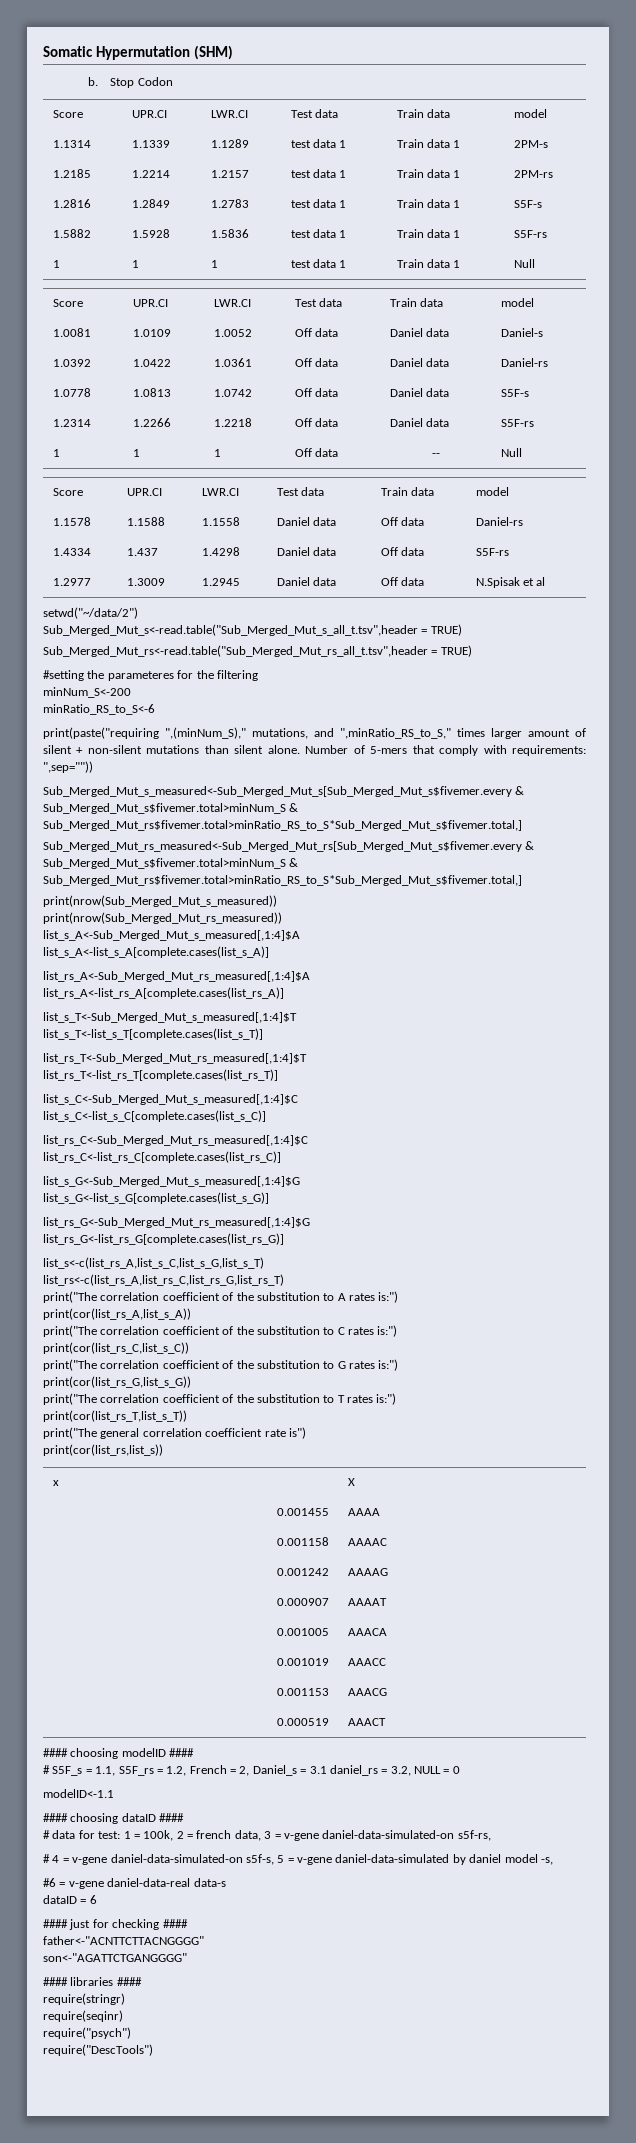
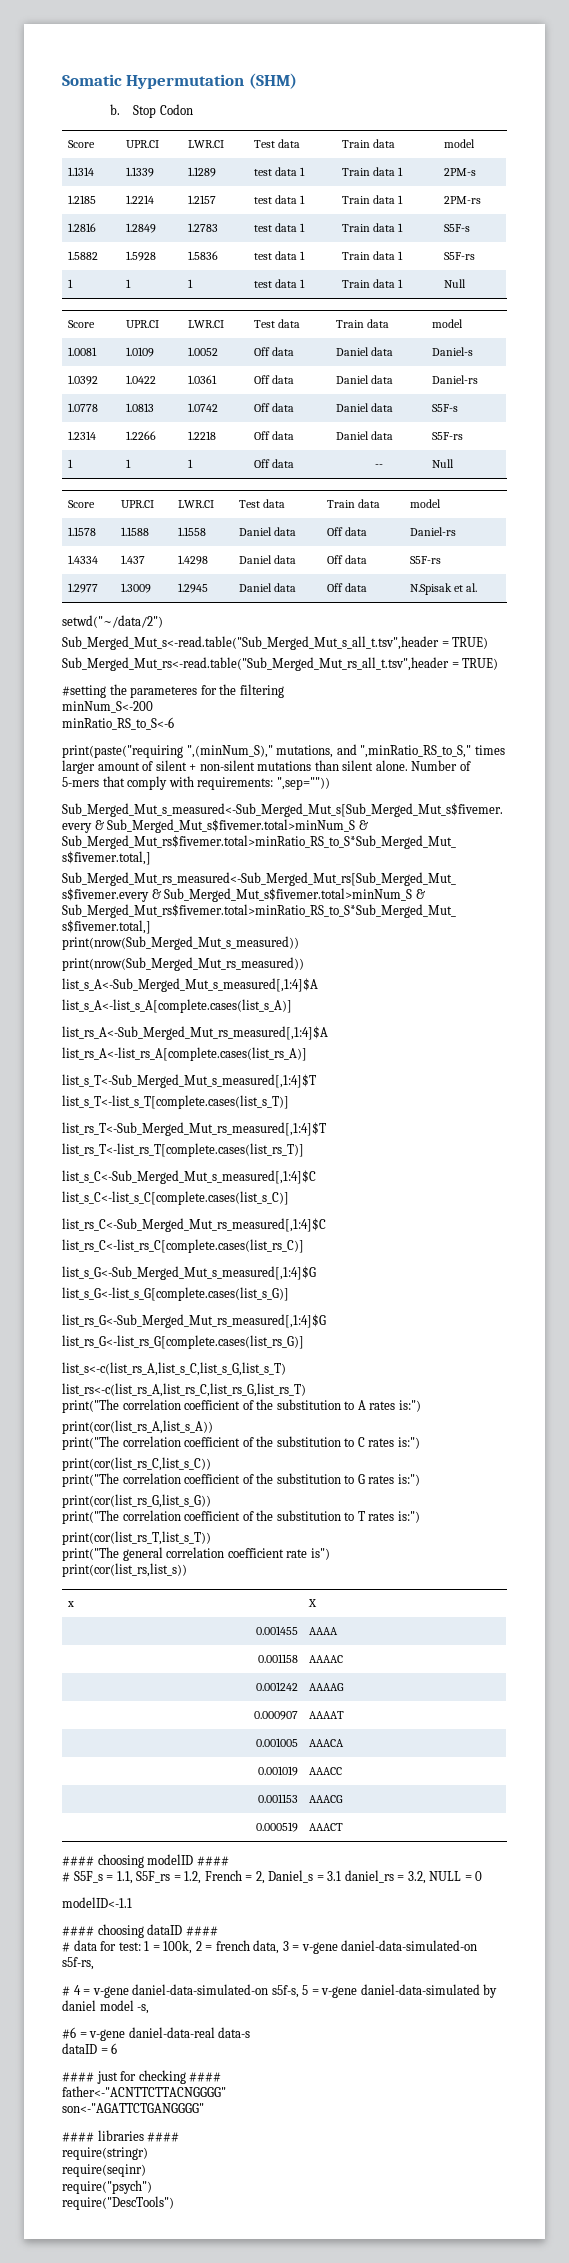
[536,577,546,586] al -> [466,583,478,592] al.

